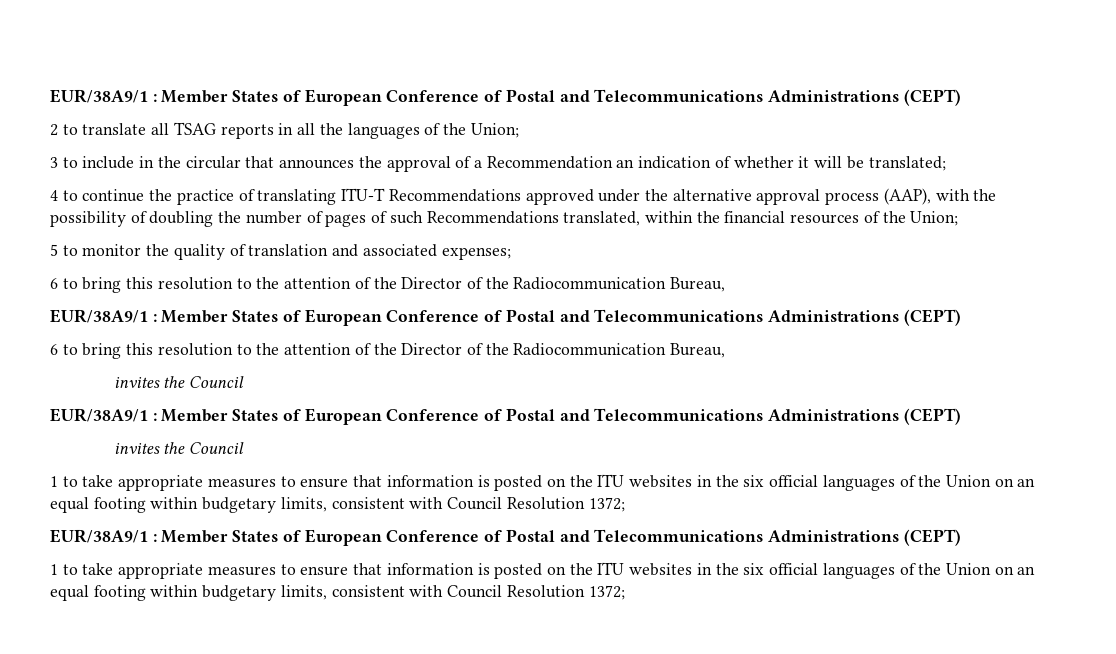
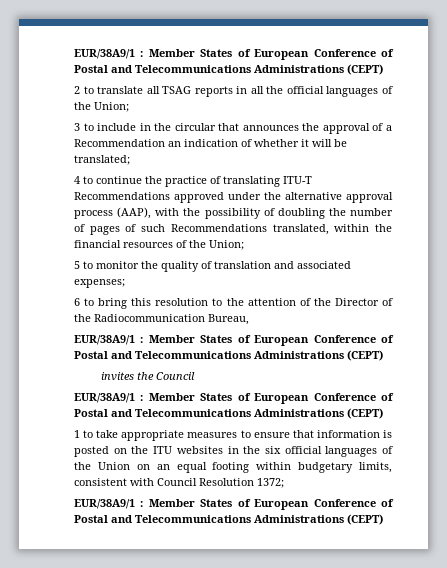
(343, 129) none -> [286,86,324,94] official
[50,343,726,359] // 6 to bring this resolution to the attention of the Director of the Radiocommunication Bureau, -> (383, 355) none
[113,442,245,454] // invites the Council -> (383, 413) none
[50,562,1036,579] [50,585,625,601] // 1 to take appropriate measures to ensure that information is posted on the ITU websites in the six official languages of the Union on an equal footing within budgetary limits, consistent with Council Resolution 1372; -> (383, 519) none

